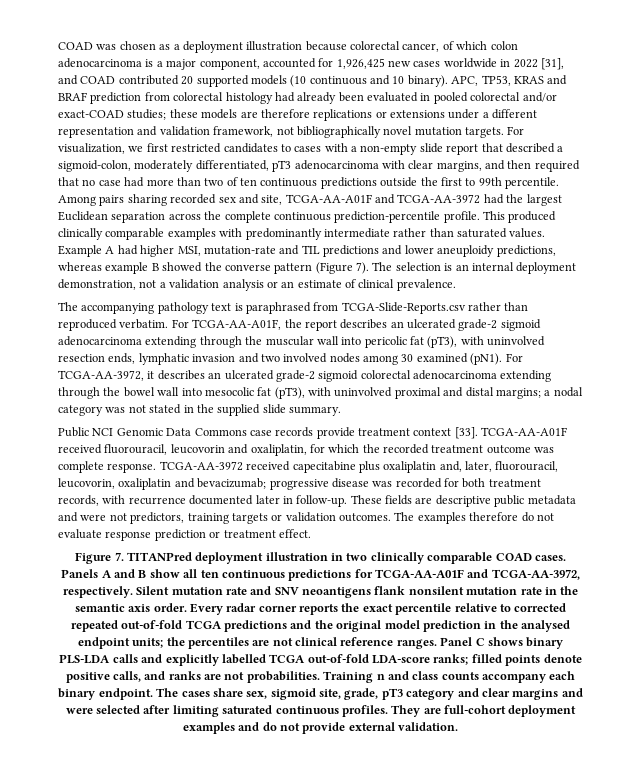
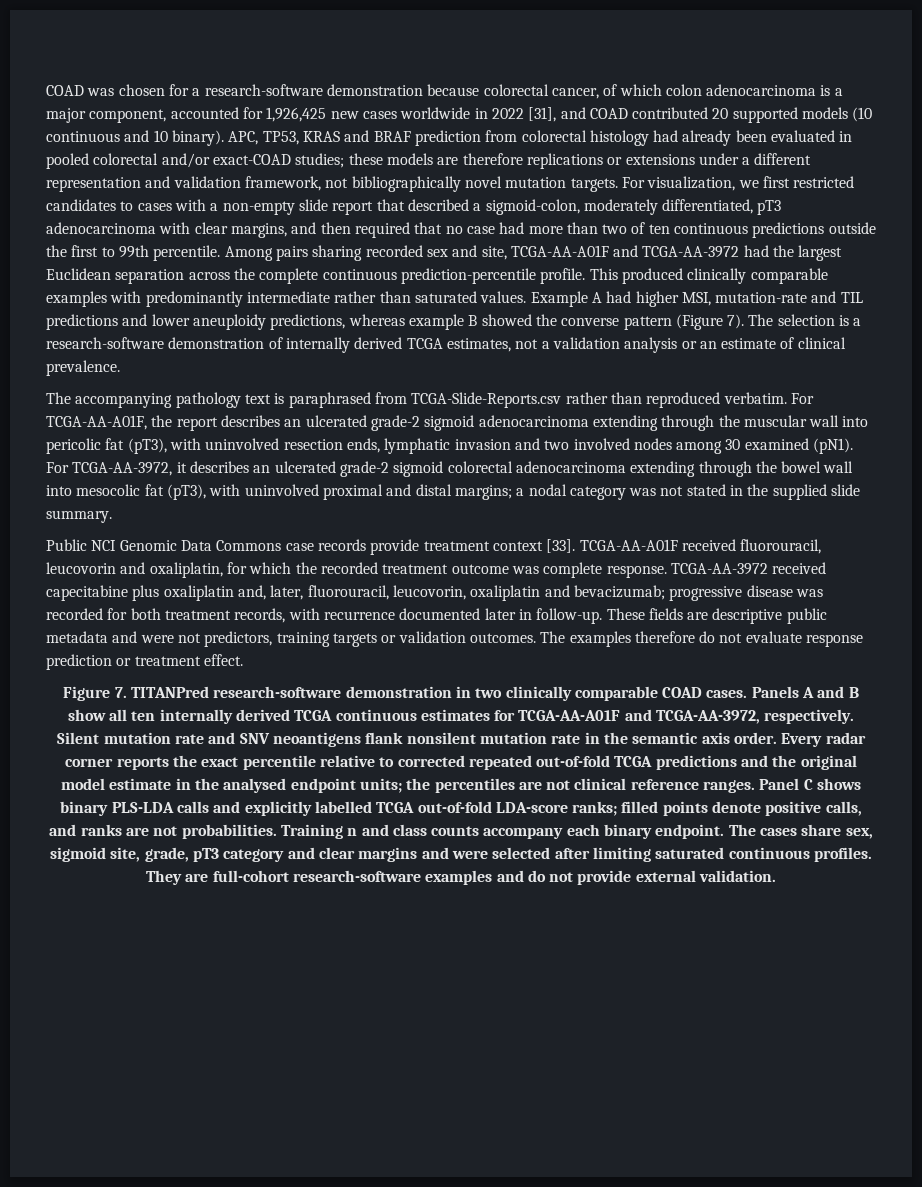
[159,41,303,53] as a deployment illustration -> [168,84,423,96] for a research-software demonstration
[455,262,577,274] [58,279,136,290] an internal deployment demonstration, -> [853,318,862,326] [46,337,511,353] a research-software demonstration of internally derived TCGA estimates,
[195,552,328,564] deployment illustration -> [213,686,452,698] research-software demonstration
[221,569,352,581] continuous predictions -> [159,709,490,724] internally derived TCGA continuous estimates
[422,620,481,632] prediction -> [109,778,172,790] estimate
[508,705,577,717] deployment -> [292,870,421,882] research-software

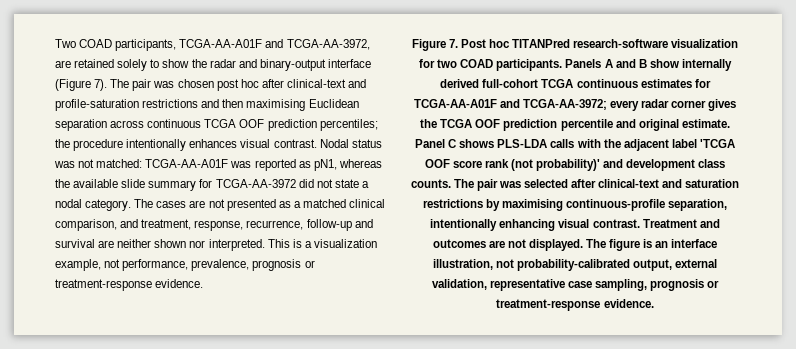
[46,84,843,99] [46,107,873,123] [46,130,853,146] [46,153,812,169] [46,176,855,192] [46,199,782,215] [46,222,876,238] [46,245,843,261] [46,268,828,284] [46,291,863,307] [46,314,862,330] [46,337,846,353] [46,360,120,376] [46,392,814,408] [46,415,869,431] [46,438,854,454] [46,461,854,477] [46,484,861,500] [46,510,112,523] [46,539,822,555] [46,562,827,578] [46,585,823,601] [46,608,827,624] [46,631,864,647] [46,654,243,670] [63,686,748,701] COAD was chosen for a research-software demonstration because colorectal cancer, of which colon adenocarcinoma is a major component, accounted for 1,926,425 new cases worldwide in 2022 [31], and COAD contributed 20 supported models (10 continuous and 10 binary). APC, TP53, KRAS and BRAF prediction from colorectal histology had already been evaluated in pooled colorectal and/or exact-COAD studies; these models are therefore replications or extensions under a different representation and validation framework, not bibliographically novel mutation targets. For visualization, we first restricted candidates to cases with a non-empty slide report that described a sigmoid-colon, moderately differentiated, pT3 adenocarcinoma with clear margins, and then required that no case had more than two of ten continuous predictions outside the first to 99th percentile. Among pairs sharing recorded sex and site, TCGA-AA-A01F and TCGA-AA-3972 had the largest Euclidean separation across the complete continuous prediction-percentile profile. This produced clinically comparable examples with predominantly intermediate rather than saturated values. Example A had higher MSI, mutation-rate and TIL predictions and lower aneuploidy predictions, whereas example B showed the converse pattern (Figure 7). The selection is a research-software demonstration of internally derived TCGA estimates, not a validation analysis or an estimate of clinical prevalence. // The accompanying pathology text is paraphrased from TCGA-Slide-Reports.csv rather than reproduced verbatim. For TCGA-AA-A01F, the report describes an ulcerated grade-2 sigmoid adenocarcinoma extending through the muscular wall into pericolic fat (pT3), with uninvolved resection ends, lymphatic invasion and two involved nodes among 30 examined (pN1). For TCGA-AA-3972, it describes an ulcerated grade-2 sigmoid colorectal adenocarcinoma extending through the bowel wall into mesocolic fat (pT3), with uninvolved proximal and distal margins; a nodal category was not stated in the supplied slide summary. // Public NCI Genomic Data Commons case records provide treatment context [33]. TCGA-AA-A01F received fluorouracil, leucovorin and oxaliplatin, for which the recorded treatment outcome was complete response. TCGA-AA-3972 received capecitabine plus oxaliplatin and, later, fluorouracil, leucovorin, oxaliplatin and bevacizumab; progressive disease was recorded for both treatment records, with recurrence documented later in follow-up. These fields are descriptive public metadata and were not predictors, training targets or validation outcomes. The examples therefore do not evaluate response prediction or treatment effect. // Figure 7. TITANPred research-software demonstration in two clinically comparable COAD cases. -> [55,39,370,51] [55,59,371,71] [55,79,367,91] [55,99,359,111] [55,119,378,131] [55,139,382,151] [54,159,382,171] [55,179,369,191] [55,199,386,211] [55,219,373,231] [55,239,377,251] [55,259,315,271] [55,279,204,291] [411,39,739,51] [419,59,563,71] Two COAD participants, TCGA-AA-A01F and TCGA-AA-3972, are retained solely to show the radar and binary-output interface (Figure 7). The pair was chosen post hoc after clinical-text and profile-saturation restrictions and then maximising Euclidean separation across continuous TCGA OOF prediction percentiles; the procedure intentionally enhances visual contrast. Nodal status was not matched: TCGA-AA-A01F was reported as pN1, whereas the available slide summary for TCGA-AA-3972 did not state a nodal category. The cases are not presented as a matched clinical comparison, and treatment, response, recurrence, follow-up and survival are neither shown nor interpreted. This is a visualization example, not performance, prevalence, prognosis or treatment-response evidence. // Figure 7. Post hoc TITANPred research-software visualization for two COAD participants.
[108,709,290,724] all ten internally derived -> [681,59,732,71] [440,79,539,88] internally derived full-cohort
[656,709,855,724] [57,732,866,747] [65,755,857,770] [60,778,756,793] TCGA-AA-3972, respectively. Silent mutation rate and SNV neoantigens flank nonsilent mutation rate in the semantic axis order. Every radar corner reports the exact percentile relative to corrected repeated out-of-fold TCGA predictions and the original model estimate in the analysed endpoint units; the percentiles are not clinical reference ranges. -> [522,99,737,111] [420,119,730,131] TCGA-AA-3972; every radar corner gives the TCGA OOF prediction percentile and original estimate.
[60,801,109,816] binary -> (495, 143) none
[213,801,862,816] [49,824,873,839] [50,847,872,862] [145,870,777,885] and explicitly labelled TCGA out-of-fold LDA-score ranks; filled points denote positive calls, and ranks are not probabilities. Training n and class counts accompany each binary endpoint. The cases share sex, sigmoid site, grade, pT3 category and clear margins and were selected after limiting saturated continuous profiles. They are full-cohort research-software examples and do not provide external validation. -> [576,139,735,151] [424,159,726,171] [410,179,740,191] [422,199,728,211] [430,219,720,231] [432,239,718,251] [432,259,718,271] [431,279,720,291] [496,299,654,311] with the adjacent label 'TCGA OOF score rank (not probability)' and development class counts. The pair was selected after clinical-text and saturation restrictions by maximising continuous-profile separation, intentionally enhancing visual contrast. Treatment and outcomes are not displayed. The figure is an interface illustration, not probability-calibrated output, external validation, representative case sampling, prognosis or treatment-response evidence.

